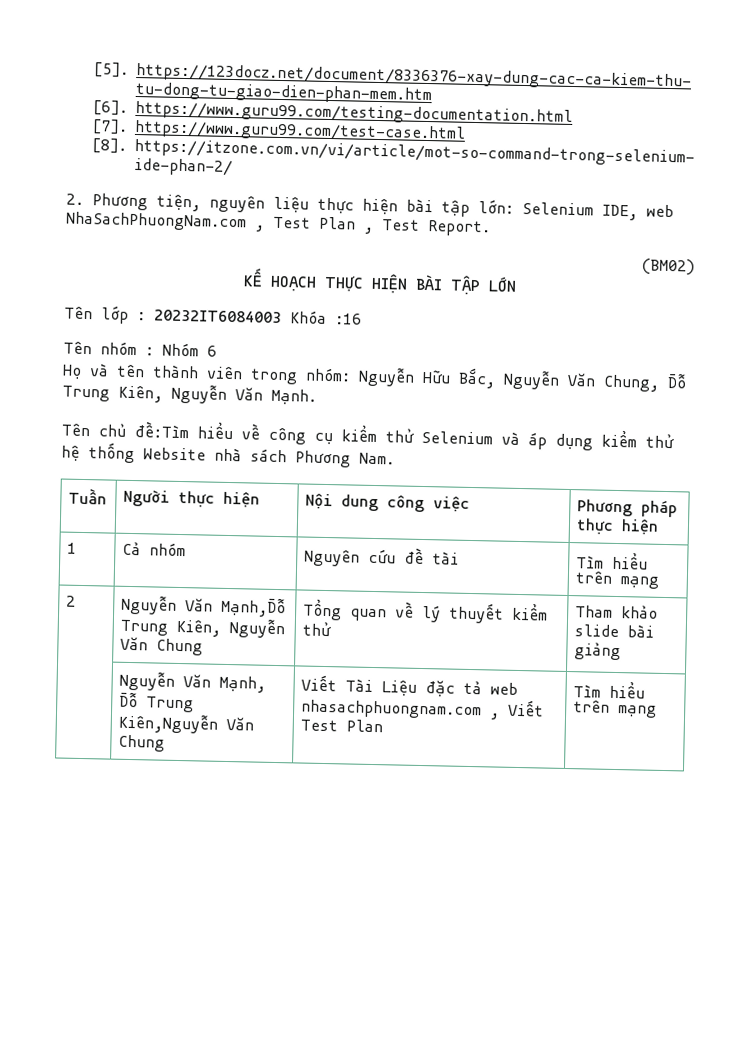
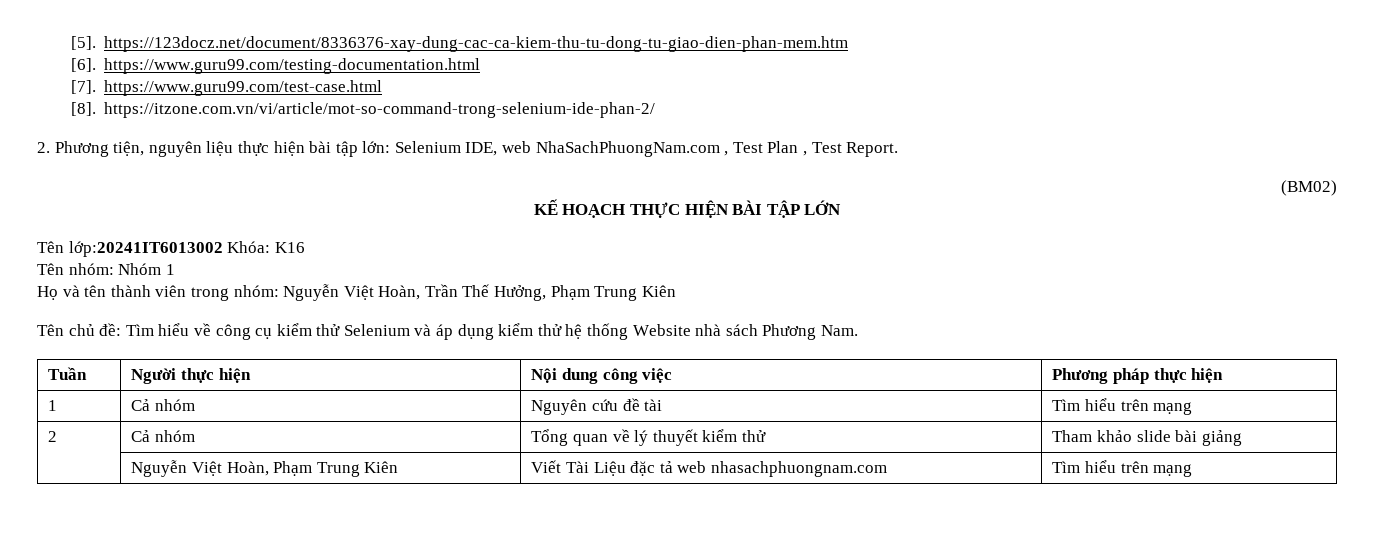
[101,305,362,325] [63,341,217,357] lớp : 20232IT6084003 Khóa :16 // Tên nhóm : Nhóm 6 -> [68,241,305,257] [37,263,175,275] lớp:20241IT6013002 Khóa: K16 // Tên nhóm: Nhóm 1
[422,367,687,392] [62,383,317,405] Hữu Bắc, Nguyễn Văn Chung, Đỗ Trung Kiên, Nguyễn Văn Mạnh. -> [343,284,676,301] Việt Hoàn, Trần Thế Hưởng, Phạm Trung Kiên
[134,421,190,439] đề:Tìm -> [99,323,154,336] đề: Tìm
[121,594,287,618] [120,618,286,639] [120,636,204,656] Nguyễn Văn Mạnh,Đỗ Trung Kiên, Nguyễn Văn Chung -> [131,430,196,442] Cả nhóm
[183,674,267,693] [119,691,195,713] [118,712,255,734] [118,734,166,752] Văn Mạnh, Đỗ Trung Kiên,Nguyễn Văn Chung -> [192,461,399,477] Việt Hoàn, Phạm Trung Kiên
[489,699,545,720] [300,719,384,733] , Viết Test Plan -> (888, 469) none

